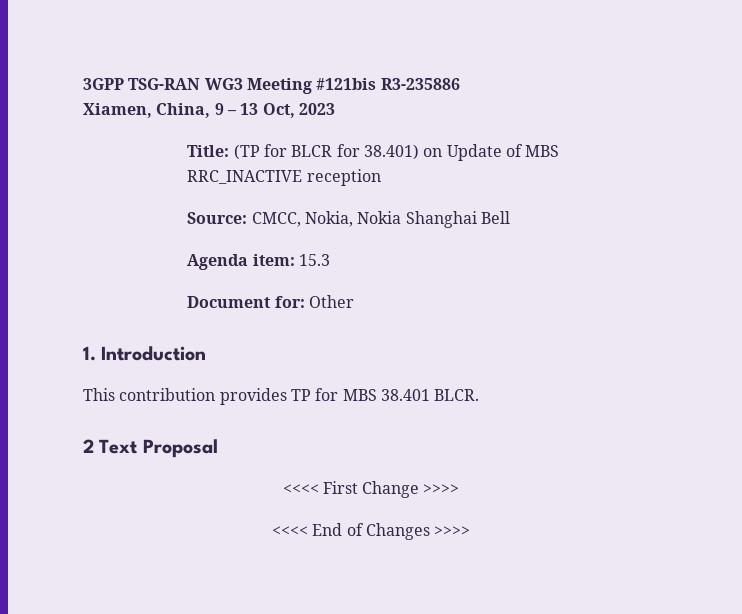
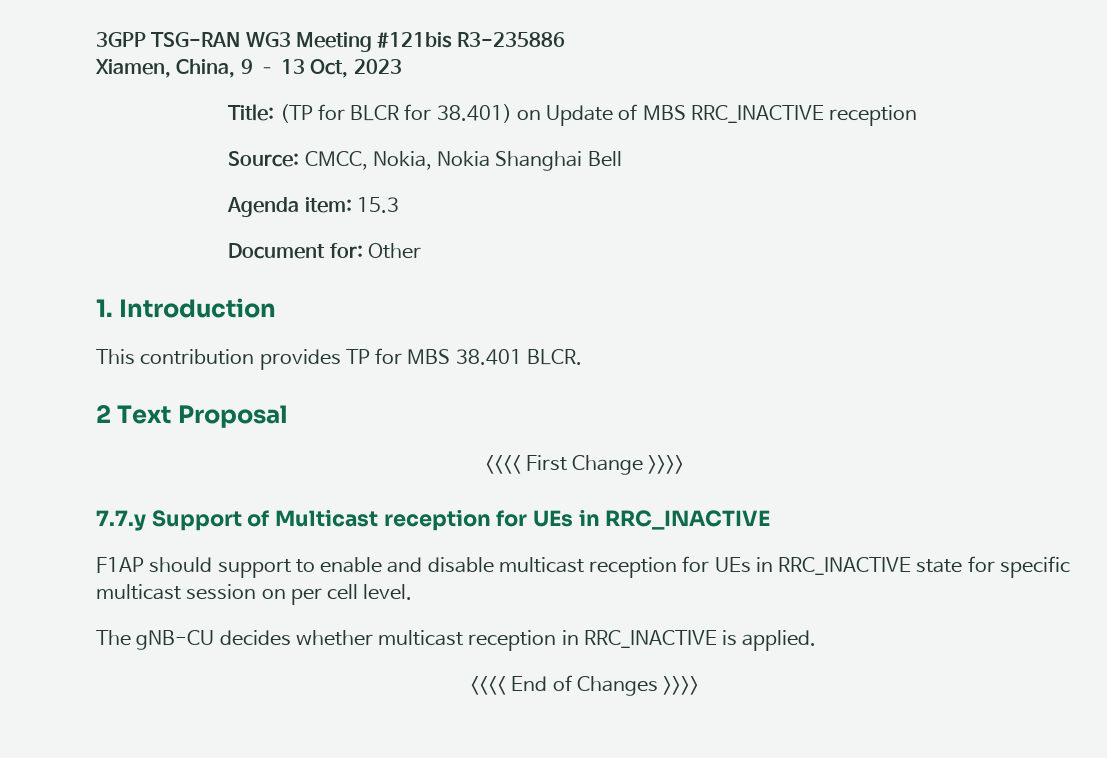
(460, 489) none -> [96,509,771,531] [96,556,1070,578] [96,584,413,605] [96,630,817,651] // 7.7.y Support of Multicast reception for UEs in RRC_INACTIVE // F1AP should support to enable and disable multicast reception for UEs in RRC_INACTIVE state for specific multicast session on per cell level. // The gNB-CU decides whether multicast reception in RRC_INACTIVE is applied.

